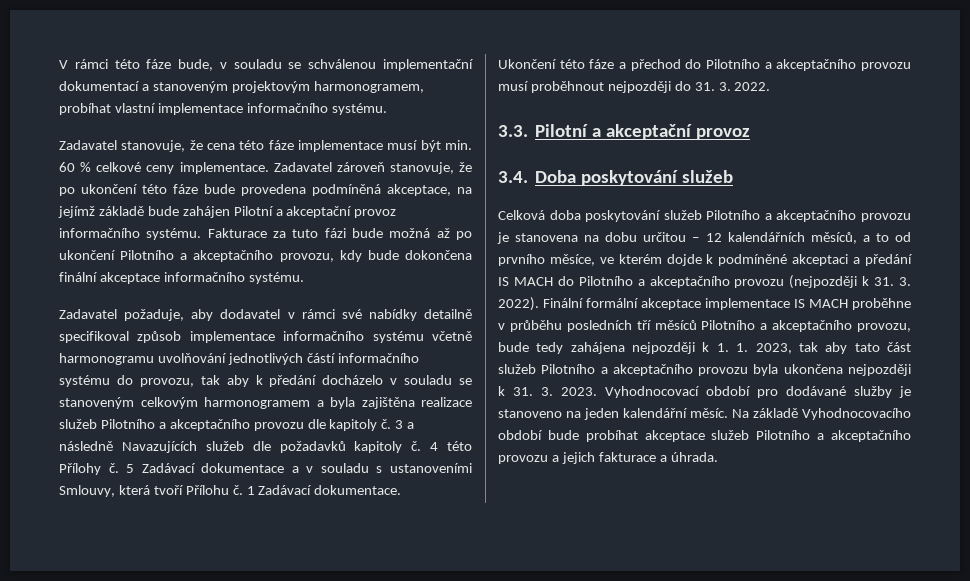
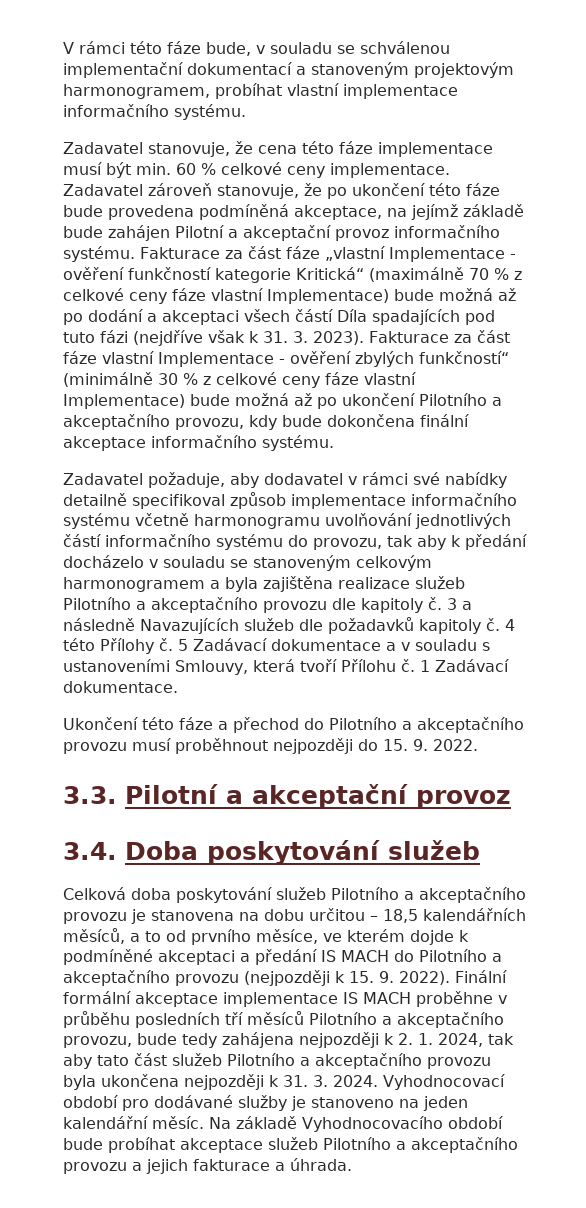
[292,228,346,238] tuto fázi -> [247,246,516,262] [63,267,522,283] [63,288,516,304] [63,309,495,325] [63,330,510,346] [63,351,509,367] [63,372,416,388] [63,394,185,409] část fáze „vlastní Implementace - ověření funkčností kategorie Kritická“ (maximálně 70 % z celkové ceny fáze vlastní Implementace) bude možná až po dodání a akceptaci všech částí Díla spadajících pod tuto fázi (nejdříve však k 31. 3. 2023). Fakturace za část fáze vlastní Implementace - ověření zbylých funkčností“ (minimálně 30 % z celkové ceny fáze vlastní Implementace)
[694,82,731,91] 31. 3. -> [383,739,428,751] 15. 9.
[705,233,722,242] 12 -> [383,909,418,923] 18,5
[874,277,911,286] 31. 3. -> [349,971,394,983] 15. 9.
[716,343,792,354] 1. 1. 2023, -> [398,1033,483,1047] 2. 1. 2024,
[561,387,597,396] 2023. -> [333,1075,378,1087] 2024.

